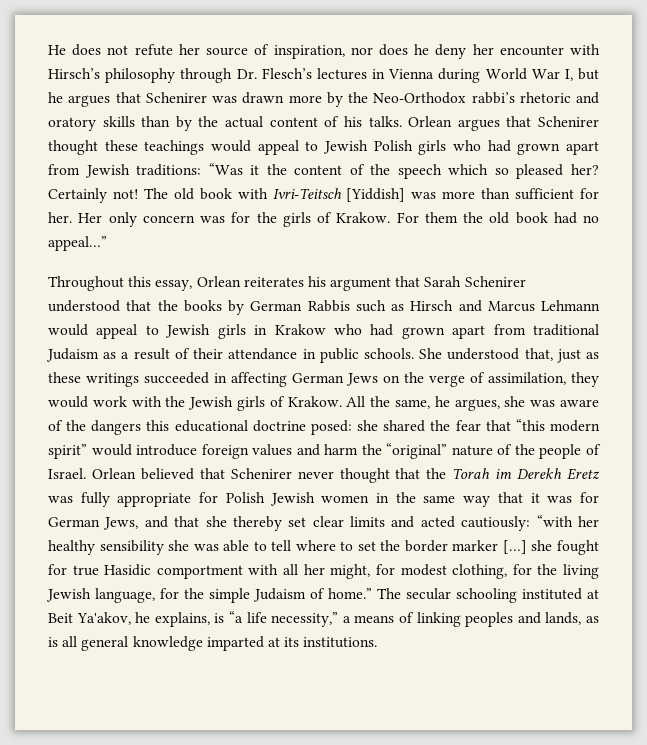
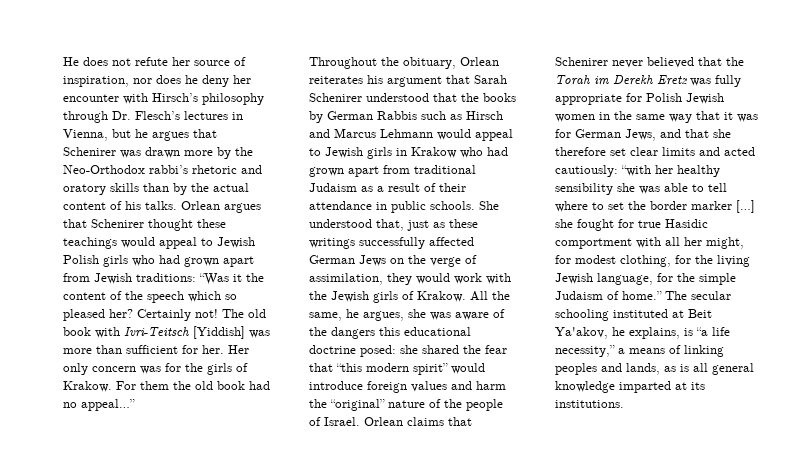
[388,68,573,83] Vienna during World War I, -> [63,129,108,141] Vienna,
[128,276,193,291] this essay, -> [381,57,456,69] the obituary,
[144,372,287,387] succeeded in affecting -> [359,237,474,249] successfully affected
[140,468,194,480] believed -> [407,417,444,426] claims
[339,468,390,483] thought -> [647,57,694,68] believed
[232,516,282,531] thereby -> [555,147,606,156] therefore

